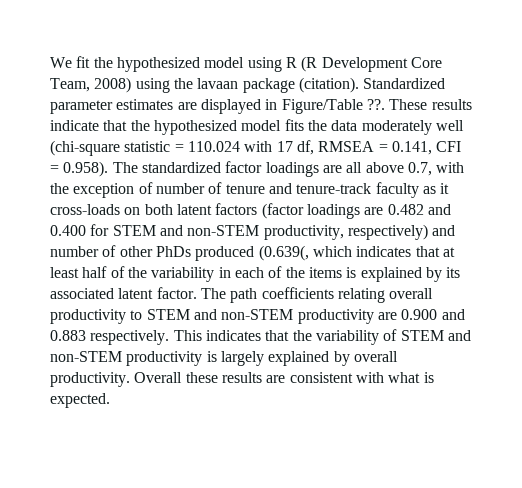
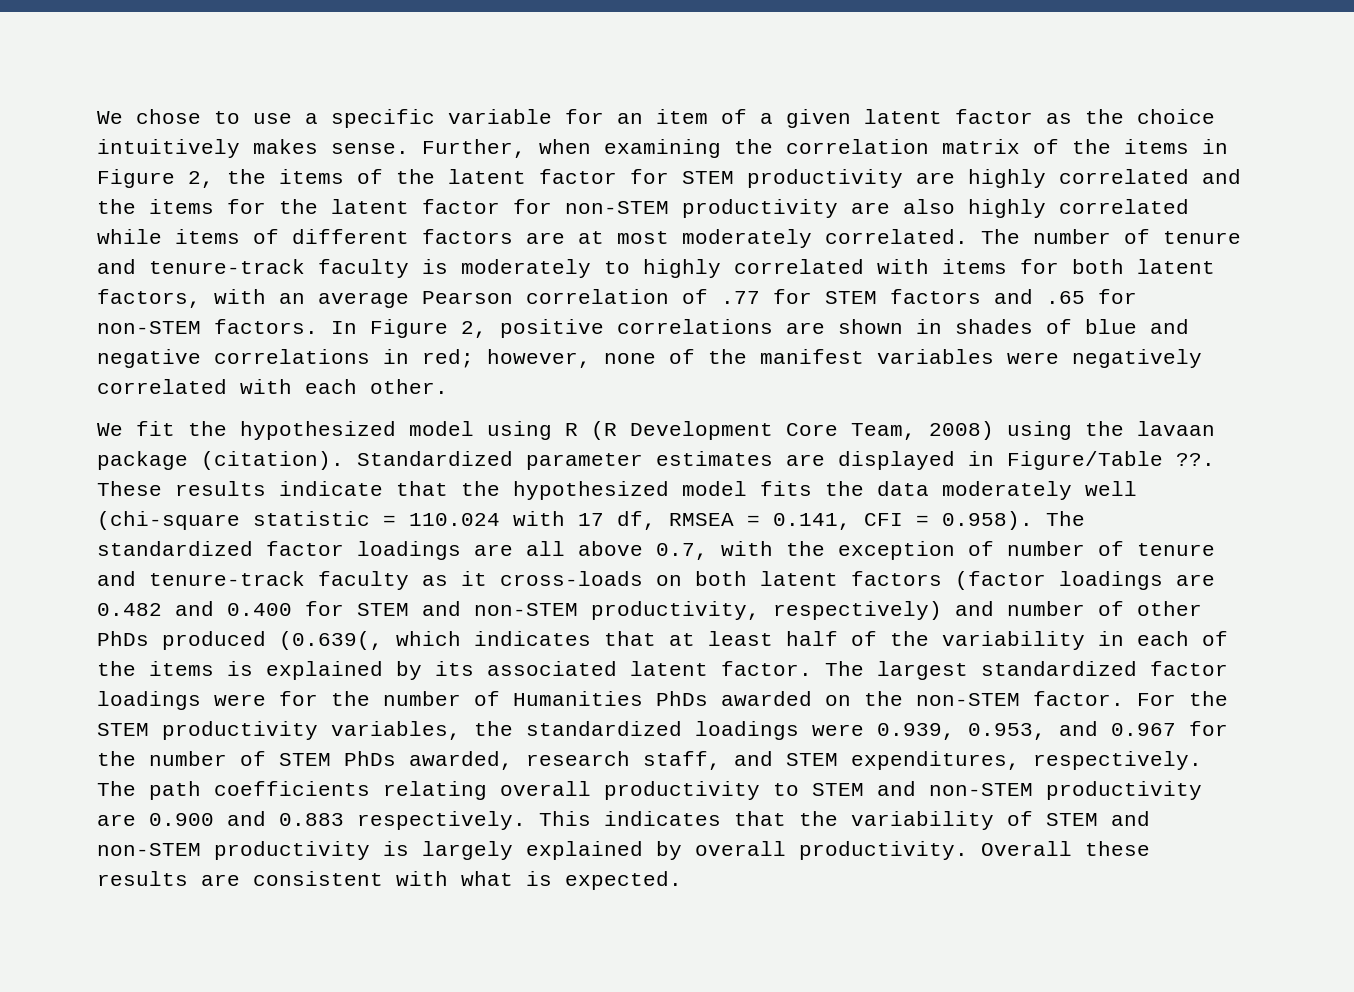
[50,57,72,68] We -> [97,109,1215,128] [97,139,1228,158] [97,169,1241,188] [97,199,1189,218] [97,229,1241,248] [97,259,1215,278] [97,289,1137,308] [97,319,1189,338] [97,349,1202,368] [97,379,448,394] [97,423,123,436] We chose to use a specific variable for an item of a given latent factor as the choice intuitively makes sense. Further, when examining the correlation matrix of the items in Figure 2, the items of the latent factor for STEM productivity are highly correlated and the items for the latent factor for non-STEM productivity are also highly correlated while items of different factors are at most moderately correlated. The number of tenure and tenure-track faculty is moderately to highly correlated with items for both latent factors, with an average Pearson correlation of .77 for STEM factors and .65 for non-STEM factors. In Figure 2, positive correlations are shown in shades of blue and negative correlations in red; however, none of the manifest variables were negatively correlated with each other. // We
(226, 293) none -> [877,661,1228,680] [97,691,1228,710] [97,721,1228,740] [97,751,1202,770] [97,781,136,796] largest standardized factor loadings were for the number of Humanities PhDs awarded on the non-STEM factor. For the STEM productivity variables, the standardized loadings were 0.939, 0.953, and 0.967 for the number of STEM PhDs awarded, research staff, and STEM expenditures, respectively. The

